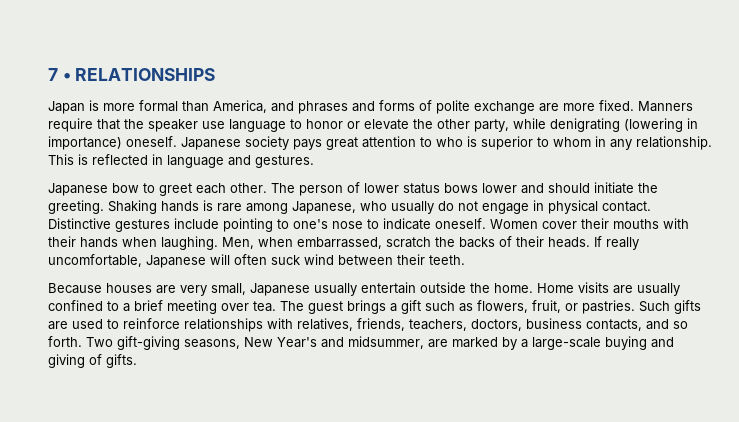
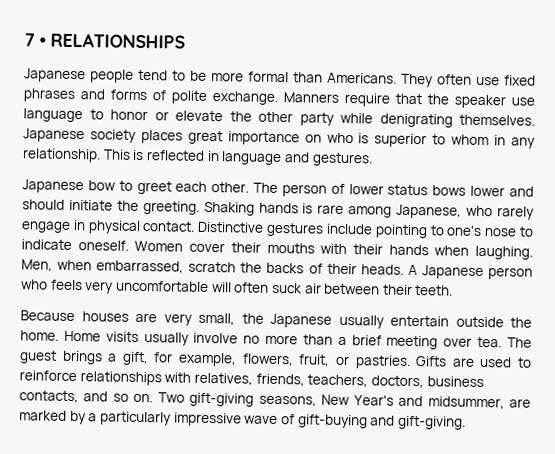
[48,100,294,114] Japan is more formal than America, and -> [24,68,536,88] Japanese people tend to be more formal than Americans. They often use fixed
[474,100,634,114] exchange are more fixed. -> [212,91,278,105] exchange.
[474,119,509,132] party, -> [299,112,334,126] party
[624,118,698,132] [48,136,432,150] (lowering in importance) oneself. Japanese society pays great attention to -> [459,114,535,126] [23,128,322,146] themselves. Japanese society places great importance on
[391,201,478,214] usually do not -> [497,206,535,220] rarely
[594,236,639,250] [48,254,206,268] If really uncomfortable, Japanese -> [407,264,533,280] [21,279,209,294] A Japanese person who feels very uncomfortable
[304,254,334,265] wind -> [304,283,322,294] air
(246, 289) none -> [241,313,264,324] the
[613,283,680,296] [48,300,119,311] are usually confined to -> [143,332,333,346] usually involve no more than
[401,300,473,314] gift such as -> [121,351,238,367] gift, for example,
[639,300,701,314] Such gifts -> [415,356,448,367] Gifts
[48,336,82,347] forth. -> [133,393,154,403] on.
[532,336,674,350] [48,354,137,368] large-scale buying and giving of gifts. -> [99,411,466,430] particularly impressive wave of gift-buying and gift-giving.

